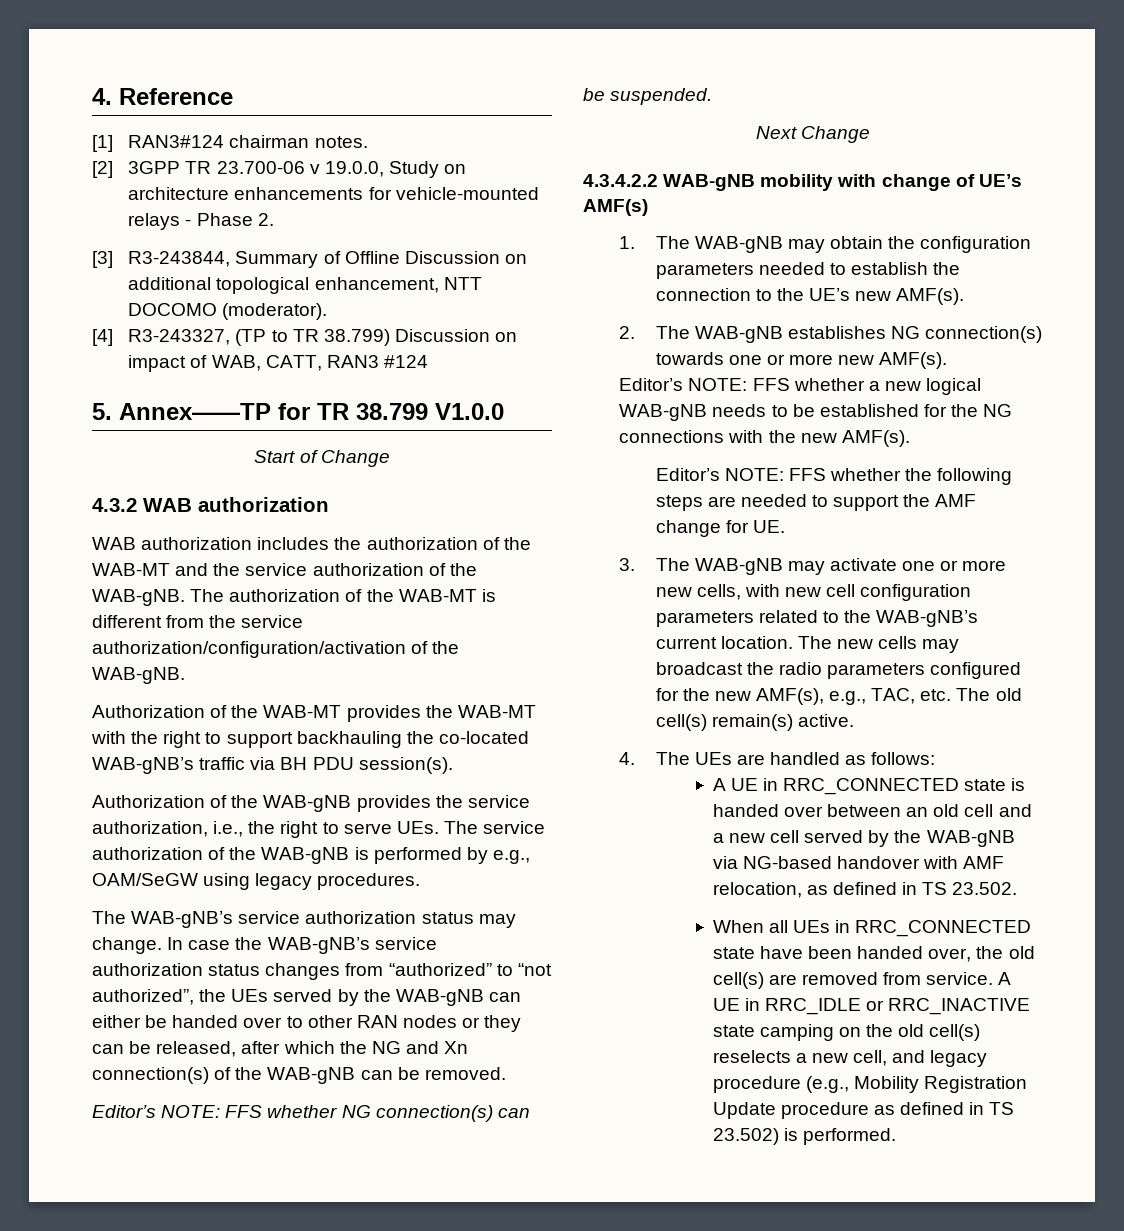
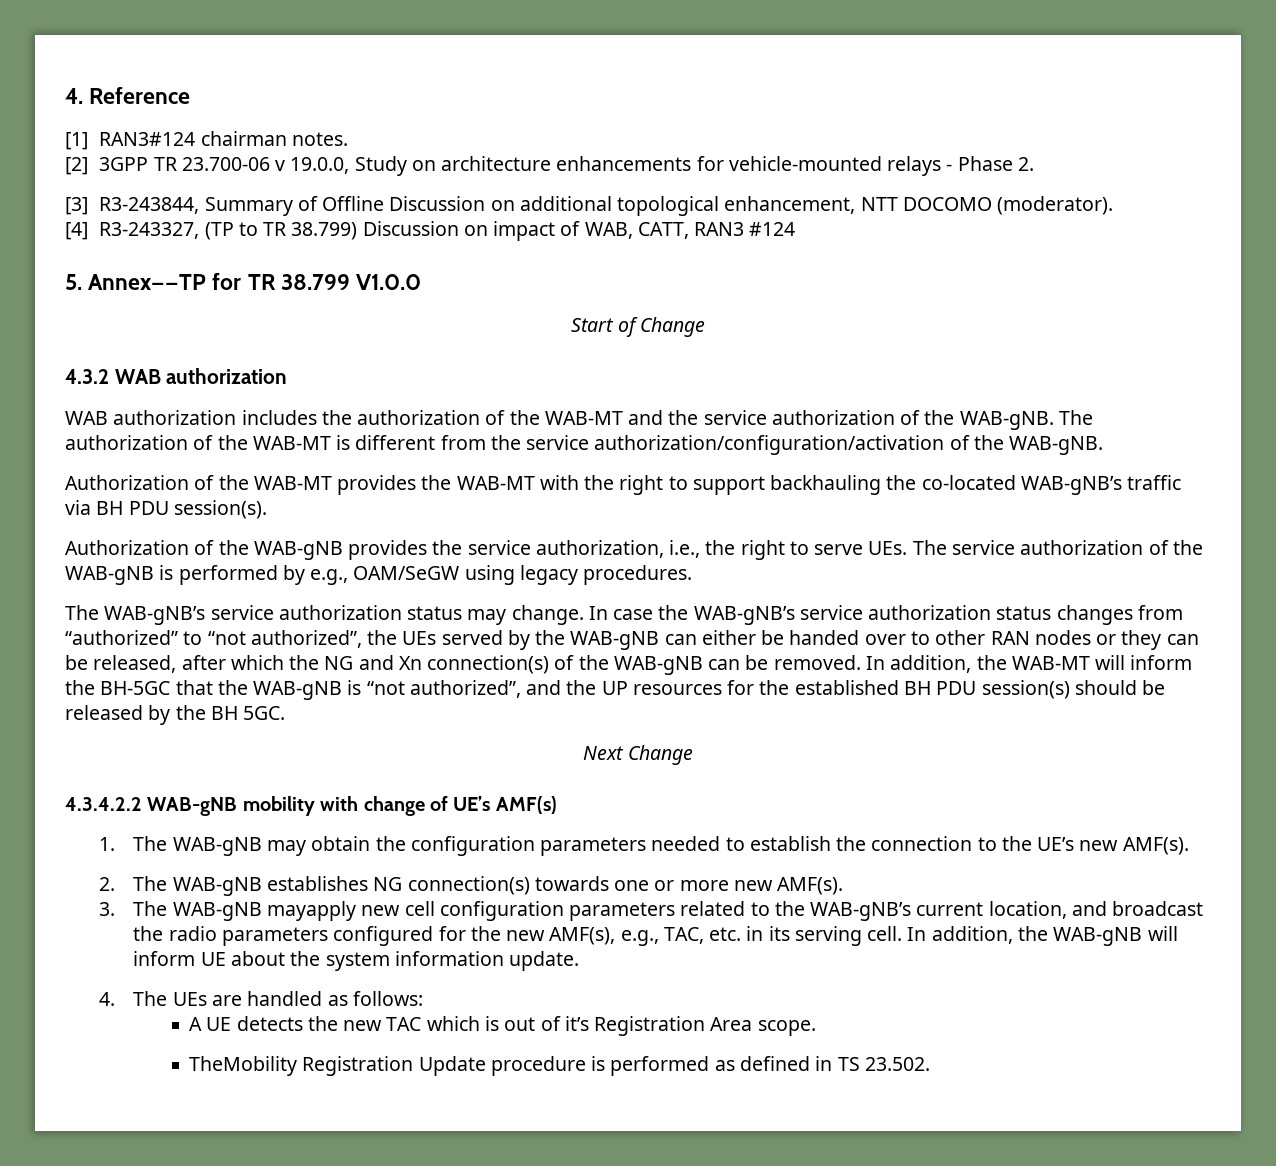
[92,1105,530,1122] [583,88,713,105] // Editor’s NOTE: FFS whether NG connection(s) can be suspended. -> [865,655,1193,673] [65,680,1166,700] [65,705,286,725] In addition, the WAB-MT will inform the BH-5GC that the WAB-gNB is “not authorized”, and the UP resources for the established BH PDU session(s) should be released by the BH 5GC.
[619,378,982,395] [619,404,1013,421] [619,430,910,447] [655,468,1013,485] [655,494,977,511] [655,520,785,537] [619,558,1007,575] [655,584,780,600] Editor’s NOTE: FFS whether a new logical WAB-gNB needs to be established for the NG connections with the new AMF(s). // Editor’s NOTE: FFS whether the following steps are needed to support the AMF change for UE. // 3. The WAB-gNB may activate one or more new cells, with -> [99,901,356,921] 3. The WAB-gNB mayapply
[720,636,960,653] location. The new cells may -> [988,901,1107,919] location, and
[956,688,1022,701] [655,714,854,731] The old cell(s) remain(s) active. -> [746,926,1178,946] [133,951,580,971] in its serving cell. In addition, the WAB-gNB will inform UE about the system information update.
[763,778,1026,795] [712,804,1032,817] [712,830,1015,847] [712,856,1005,869] [712,882,802,898] in RRC_CONNECTED state is handed over between an old cell and a new cell served by the WAB-gNB via NG-based handover with AMF relocation, -> [236,1016,816,1036] [189,1056,710,1076] detects the new TAC which is out of it’s Registration Area scope. // TheMobility Registration Update procedure is performed
[712,920,1032,937] [712,946,1035,962] [712,972,1012,989] [712,998,1031,1015] [712,1024,981,1041] [712,1050,988,1067] [712,1076,1028,1093] [712,1102,1015,1119] [712,1128,897,1145] // When all UEs in RRC_CONNECTED state have been handed over, the old cell(s) are removed from service. A UE in RRC_IDLE or RRC_INACTIVE state camping on the old cell(s) reselects a new cell, and legacy procedure (e.g., Mobility Registration Update procedure as defined in TS 23.502) is performed. -> (930, 1064) none

